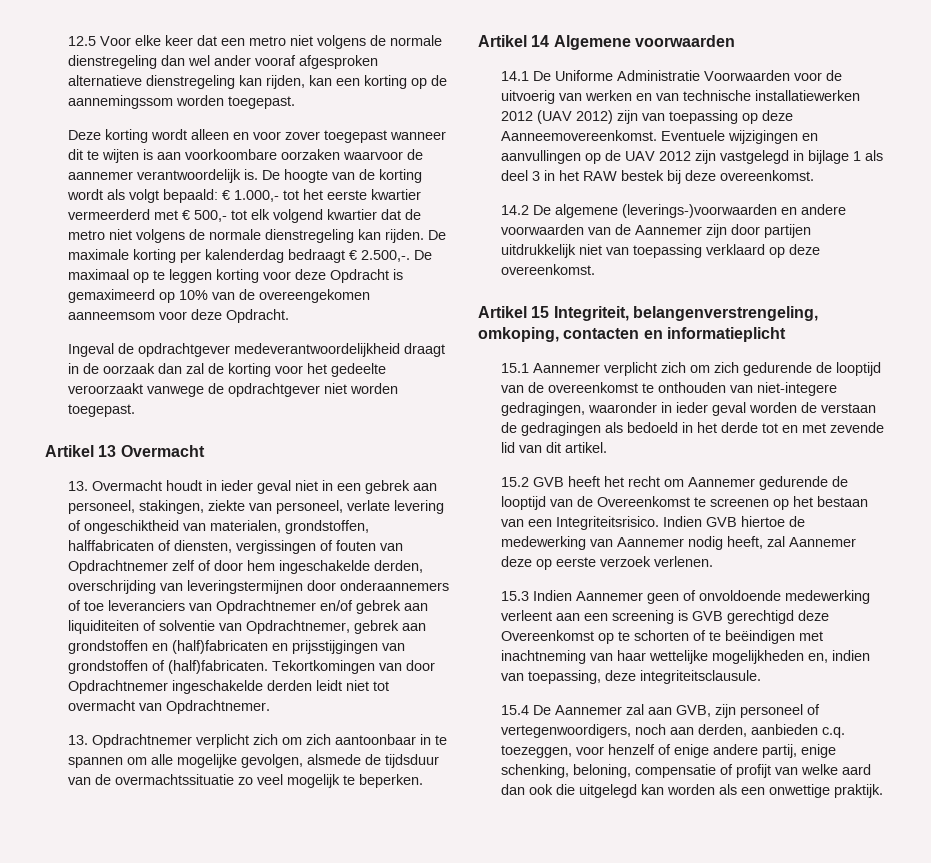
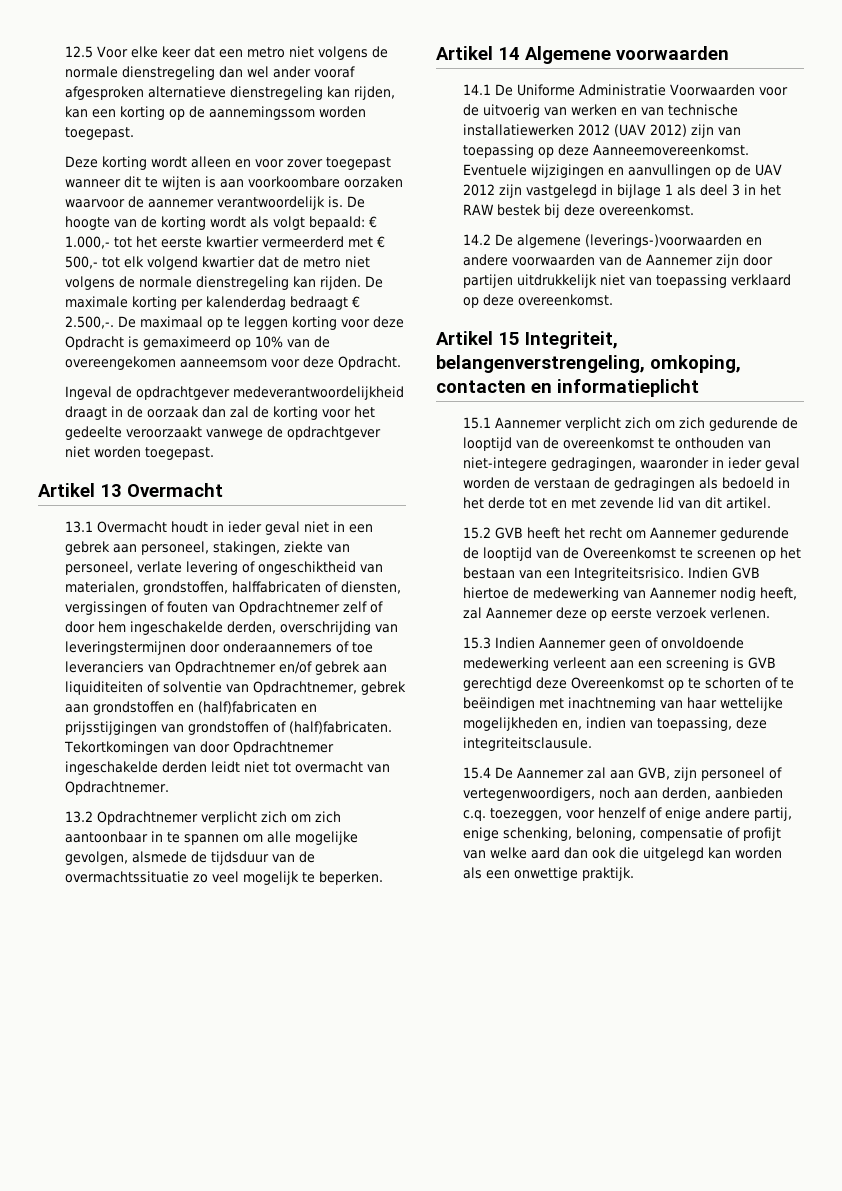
[68,481,89,491] 13. -> [64,521,93,533] 13.1
[68,735,89,745] 13. -> [64,811,93,823] 13.2

